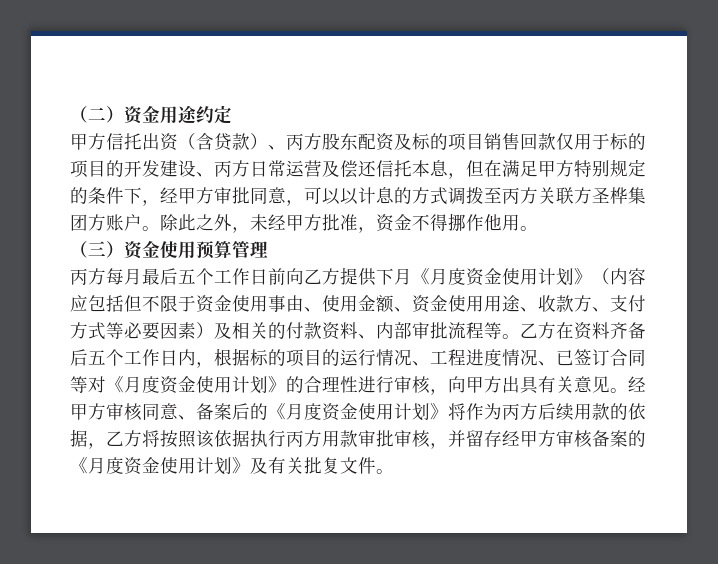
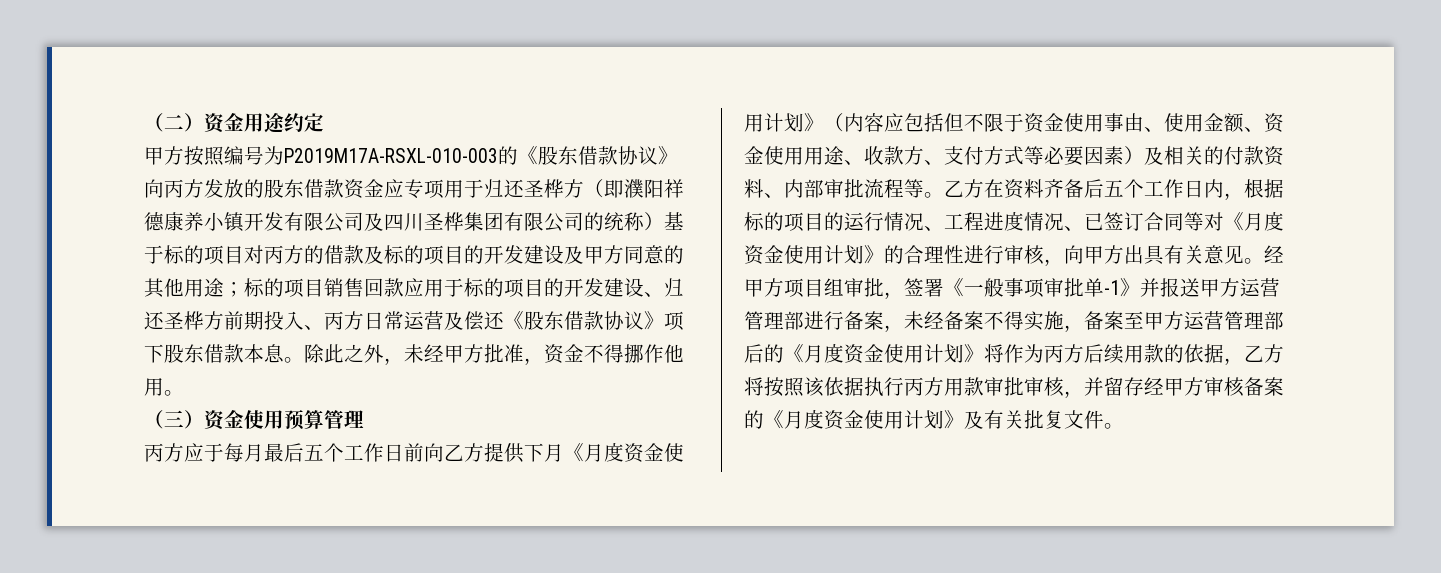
[106,133,412,151] 信托出资（含贷款）、丙方股东配资及 -> [184,146,678,166] [144,179,684,199] [144,212,684,232] [144,245,684,265] [144,278,244,298] 按照编号为P2019M17A-RSXL-010-003的《股东借款协议》向丙方发放的股东借款资金应专项用于归还圣桦方（即濮阳祥德康养小镇开发有限公司及四川圣桦集团有限公司的统称）基于标的项目对丙方的借款及标的项目的开发建设及甲方同意的其他用途；
[556,133,574,150] 仅 -> [404,278,424,297] 应
(214, 174) none -> [664,278,684,297] [144,311,324,330] 归还圣桦方前期投入、
[376,159,646,179] [70,187,646,206] [70,214,142,231] 信托本息，但在满足甲方特别规定的条件下，经甲方审批同意，可以以计息的方式调拨至丙方关联方圣桦集团方账户 -> [504,311,684,331] [144,344,284,363] 《股东借款协议》项下股东借款本息
(106, 276) none -> [184,443,224,462] 应于
[106,403,232,421] 审核同意、备案 -> [784,278,1280,299] [744,311,1284,332] 项目组审批，签署《一般事项审批单-1》并报送甲方运营管理部进行备案，未经备案不得实施，备案至甲方运营管理部

